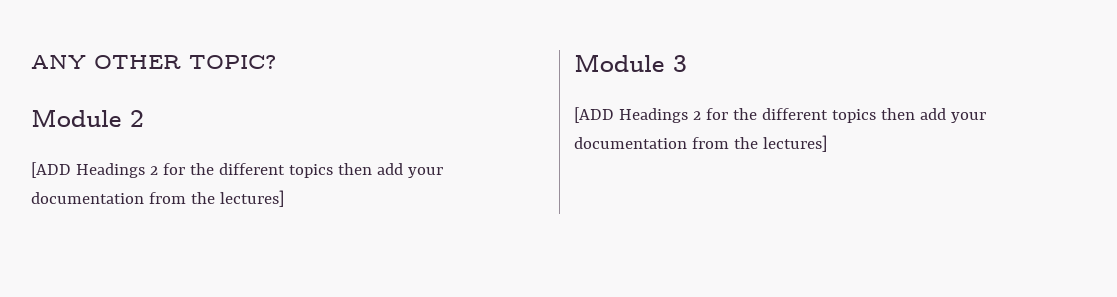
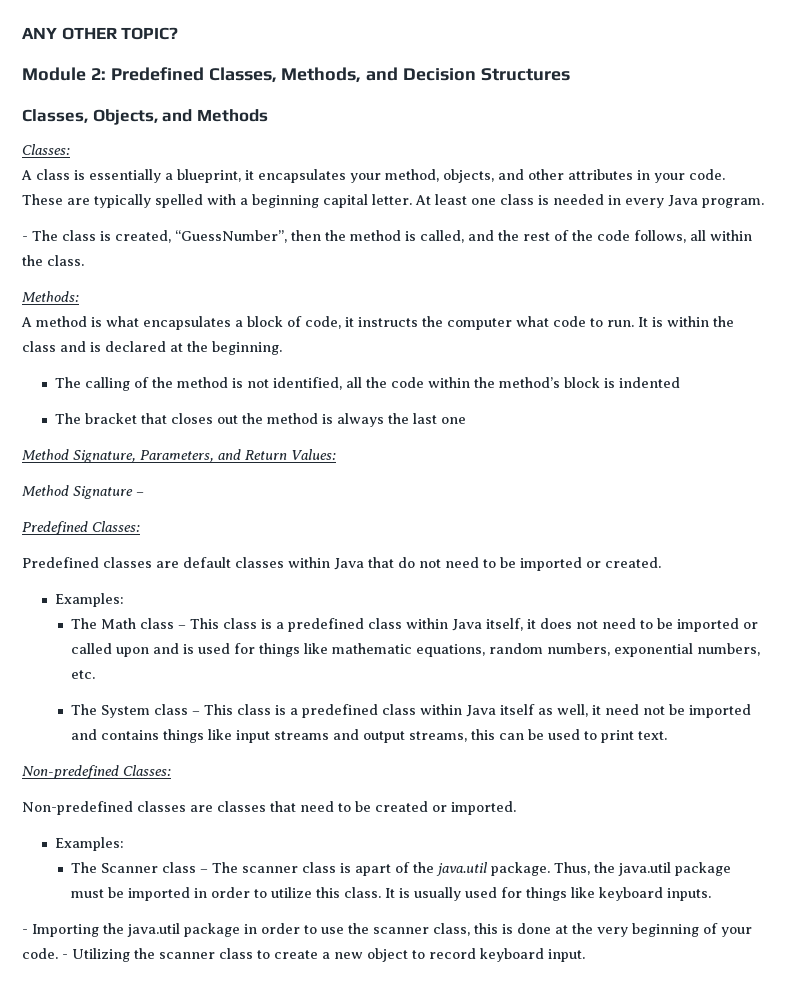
[130,110,144,127] [31,162,443,178] [31,190,284,207] [574,54,687,72] [574,107,986,123] [574,135,827,152] 2 // [ADD Headings 2 for the different topics then add your documentation from the lectures] // Module 3 // [ADD Headings 2 for the different topics then add your documentation from the lectures] -> [90,67,571,83] [22,109,268,125] [22,144,70,155] [21,169,725,183] [22,194,764,208] [22,230,752,243] [22,255,84,266] [22,291,79,302] [21,316,734,330] [22,341,282,355] [54,377,680,391] [54,413,466,427] [22,449,336,463] [22,485,144,499] [22,521,140,535] [22,557,661,571] [54,593,124,607] [71,618,759,632] [71,643,761,657] [71,670,96,679] [71,704,752,718] [71,729,668,743] [22,765,171,779] [22,801,516,815] [54,837,124,851] [71,862,732,876] [71,887,712,901] [22,923,752,937] [22,948,585,962] 2: Predefined Classes, Methods, and Decision Structures // Classes, Objects, and Methods // Classes: // A class is essentially a blueprint, it encapsulates your method, objects, and other attributes in your code. These are typically spelled with a beginning capital letter. At least one class is needed in every Java program. // - The class is created, “GuessNumber”, then the method is called, and the rest of the code follows, all within the class. // Methods: // A method is what encapsulates a block of code, it instructs the computer what code to run. It is within the class and is declared at the beginning. // The calling of the method is not identified, all the code within the method’s block is indented // The bracket that closes out the method is always the last one // Method Signature, Parameters, and Return Values: // Method Signature – // Predefined Classes: // Predefined classes are default classes within Java that do not need to be imported or created. // Examples: // The Math class – This class is a predefined class within Java itself, it does not need to be imported or called upon and is used for things like mathematic equations, random numbers, exponential numbers, etc. // The System class – This class is a predefined class within Java itself as well, it need not be imported and contains things like input streams and output streams, this can be used to print text. // Non-predefined Classes: // Non-predefined classes are classes that need to be created or imported. // Examples: // The Scanner class – The scanner class is apart of the java.util package. Thus, the java.util package must be imported in order to utilize this class. It is usually used for things like keyboard inputs. // - Importing the java.util package in order to use the scanner class, this is done at the very beginning of your code. - Utilizing the scanner class to create a new object to record keyboard input.

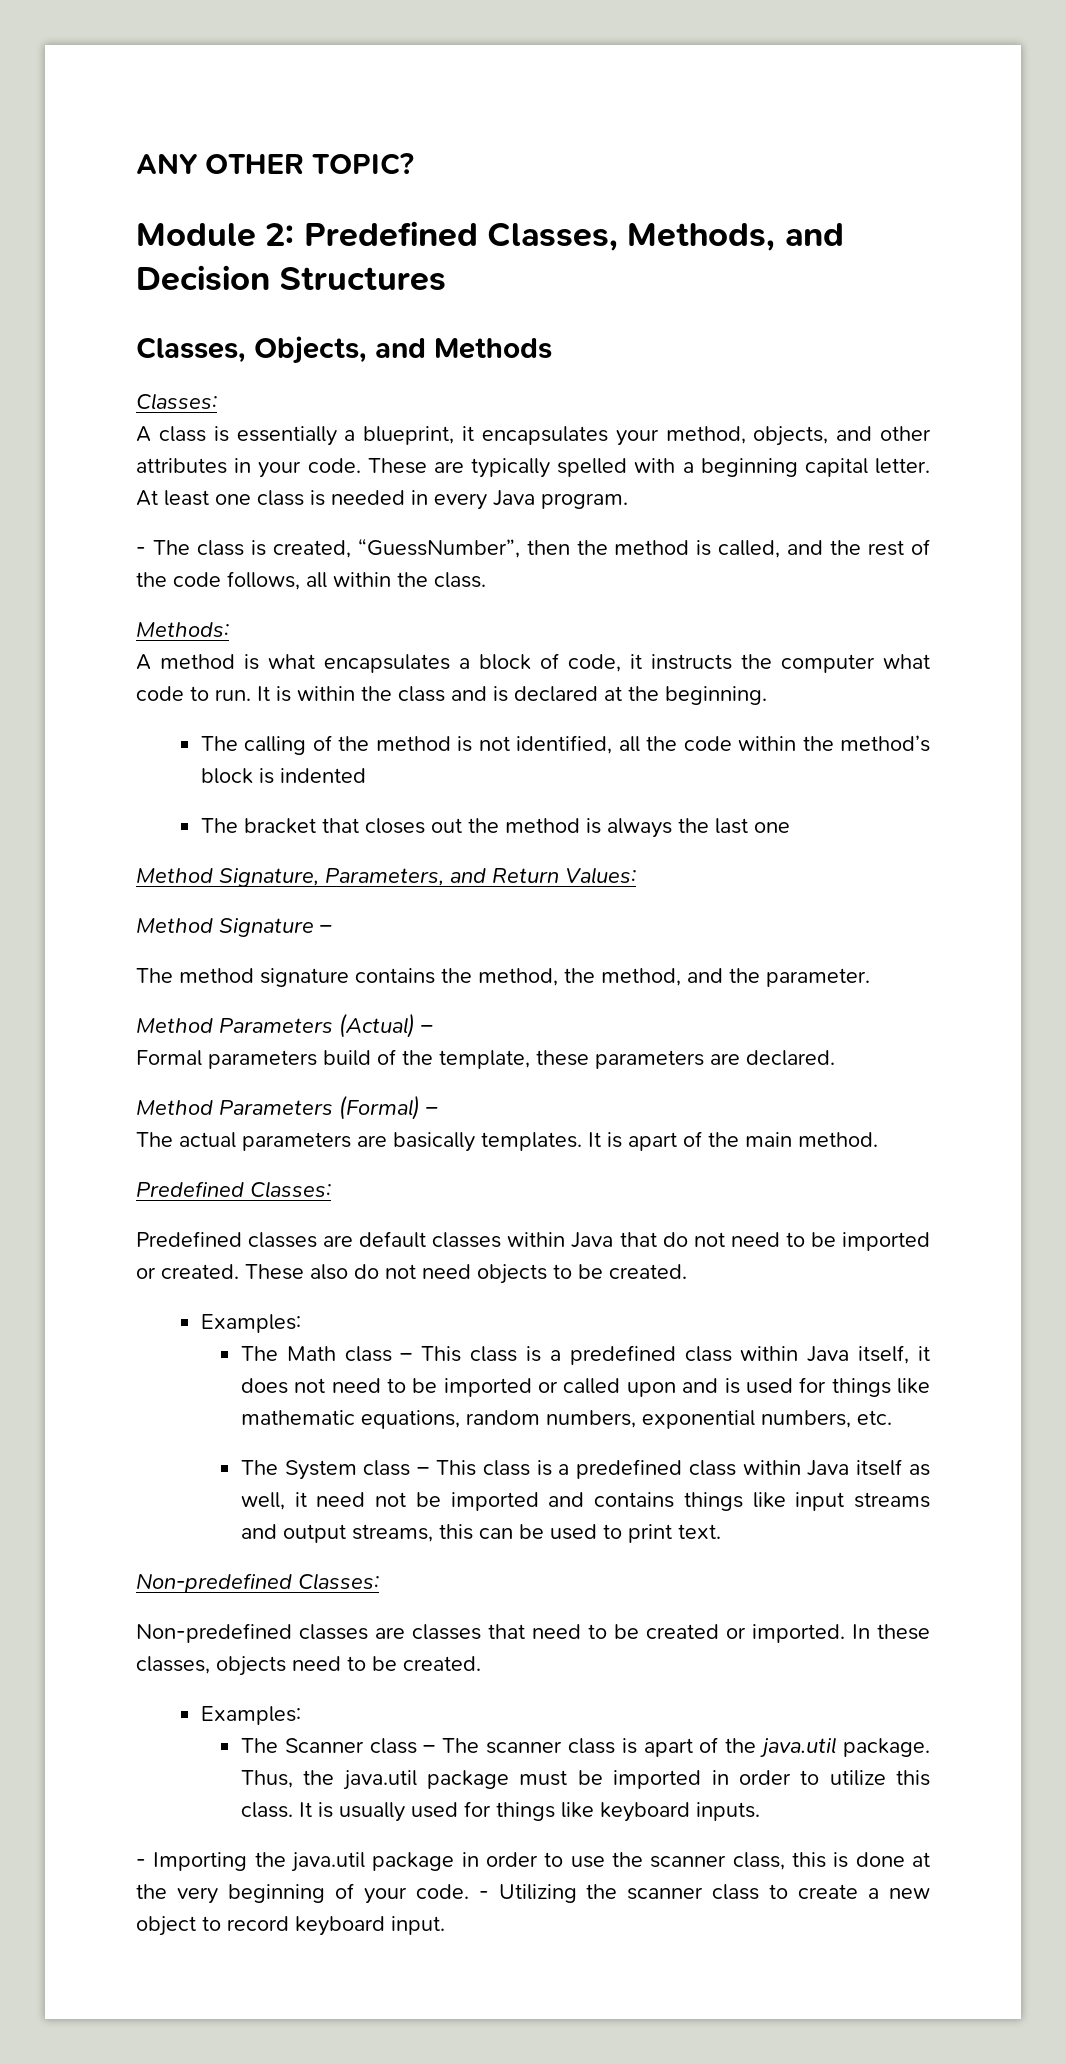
(144, 494) none -> [136,968,870,987] [136,1013,433,1038] [136,1049,835,1069] [136,1095,438,1120] [136,1131,878,1152] // The method signature contains the method, the method, and the parameter. // Method Parameters (Actual) – // Formal parameters build of the template, these parameters are declared. // Method Parameters (Formal) – // The actual parameters are basically templates. It is apart of the main method.
(661, 562) none -> [245,1264,687,1284] These also do not need objects to be created.
(516, 808) none -> [852,1624,930,1640] [136,1656,481,1676] In these classes, objects need to be created.

